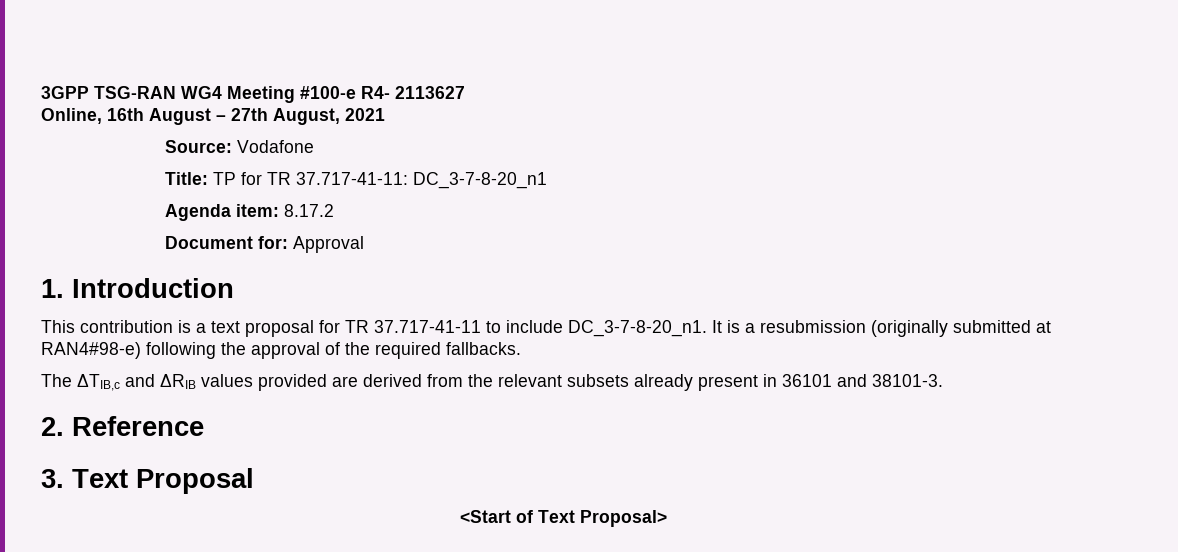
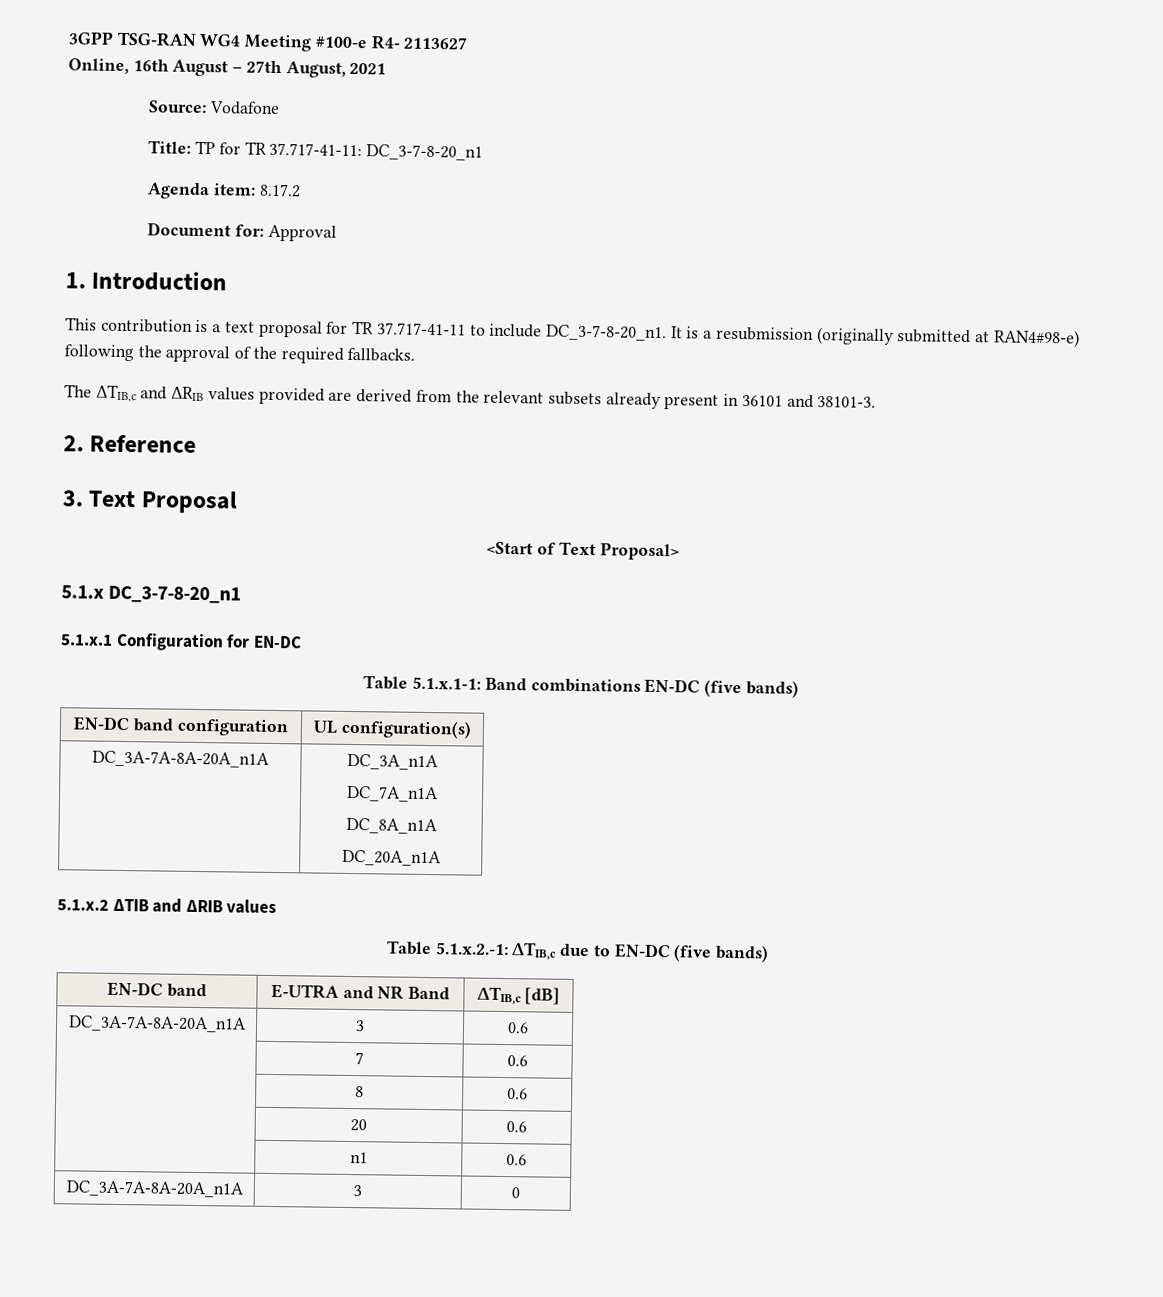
(667, 518) none -> [61,585,242,604] [60,632,302,652] [363,675,799,698] [73,716,289,737] [313,719,472,739] [92,750,270,768] [346,753,439,771] [345,785,439,803] [345,817,438,835] [341,849,442,867] [57,898,278,915] [385,940,770,963] [107,981,207,998] [270,983,451,1000] [476,986,561,1005] [67,1015,247,1033] [355,1020,365,1032] [507,1022,529,1034] [355,1052,364,1065] [507,1055,528,1067] [355,1086,364,1098] [507,1088,528,1100] [350,1119,367,1132] [506,1121,527,1133] [349,1152,368,1164] [506,1154,527,1166] [65,1180,244,1198] [353,1185,362,1197] [511,1187,520,1199] // 5.1.x DC_3-7-8-20_n1 // 5.1.x.1 Configuration for EN-DC // Table 5.1.x.1-1: Band combinations EN-DC (five bands) // EN-DC band configuration | UL configuration(s) // DC_3A-7A-8A-20A_n1A | DC_3A_n1A // DC_7A_n1A // DC_8A_n1A // DC_20A_n1A // 5.1.x.2 ∆TIB and ∆RIB values // Table 5.1.x.2.-1: ΔTIB,c due to EN-DC (five bands) // EN-DC band | E-UTRA and NR Band | ΔTIB,c [dB] // DC_3A-7A-8A-20A_n1A | 3 | 0.6 // | 7 | 0.6 // | 8 | 0.6 // | 20 | 0.6 // | n1 | 0.6 // DC_3A-7A-8A-20A_n1A | 3 | 0

